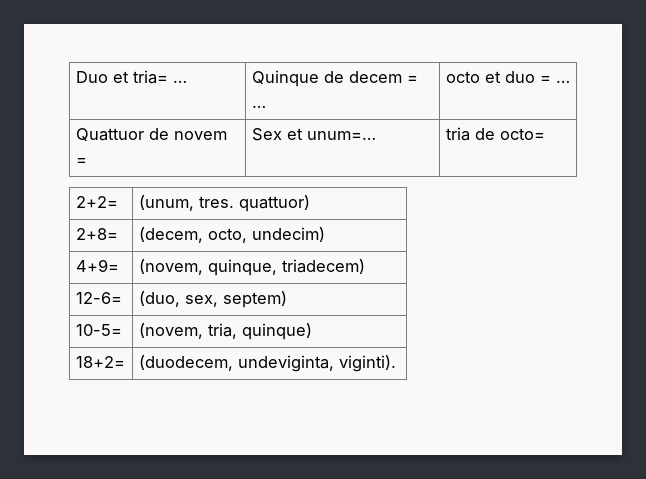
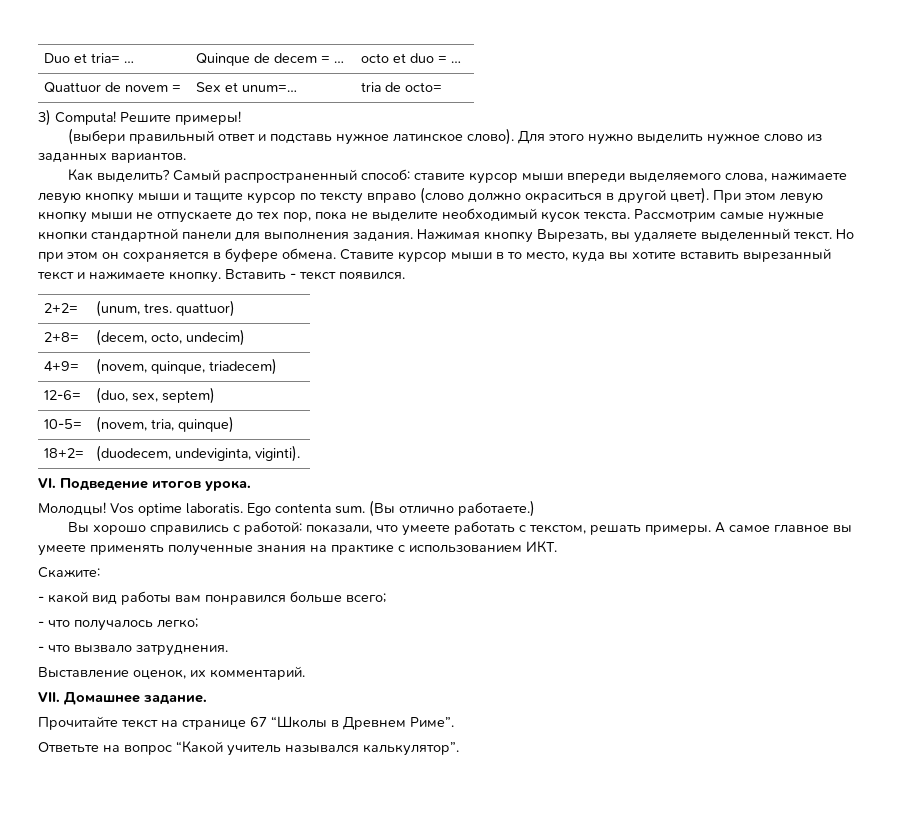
(545, 134) none -> [38,109,241,126] [67,128,822,145] [38,153,186,163] [67,169,847,184] [37,187,823,204] [38,208,824,223] [38,228,854,243] [38,248,831,263] [37,269,405,283] // 3) Computa! Решите примеры! // (выбери правильный ответ и подставь нужное латинское слово). Для этого нужно выделить нужное слово из заданных вариантов. // Как выделить? Самый распространенный способ: ставите курсор мыши впереди выделяемого слова, нажимаете левую кнопку мыши и тащите курсор по тексту вправо (слово должно окраситься в другой цвет). При этом левую кнопку мыши не отпускаете до тех пор, пока не выделите необходимый кусок текста. Рассмотрим самые нужные кнопки стандартной панели для выполнения задания. Нажимая кнопку Вырезать, вы удаляете выделенный текст. Но при этом он сохраняется в буфере обмена. Ставите курсор мыши в то место, куда вы хотите вставить вырезанный текст и нажимаете кнопку. Вставить - текст появился.
(396, 363) none -> [38,478,251,491] [38,500,535,517] [67,521,852,536] [38,541,557,556] [38,567,100,578] [38,591,386,605] [38,618,198,631] [38,645,228,656] [38,666,305,680] [38,692,207,705] [38,716,454,730] [38,741,459,756] // VI. Подведение итогов урока. // Молодцы! Vos optime laboratis. Ego contenta sum. (Вы отлично работаете.) // Вы хорошо справились с работой: показали, что умеете работать с текстом, решать примеры. А самое главное вы умеете применять полученные знания на практике с использованием ИКТ. // Скажите: // - какой вид работы вам понравился больше всего; // - что получалось легко; // - что вызвало затруднения. // Выставление оценок, их комментарий. // VII. Домашнее задание. // Прочитайте текст на странице 67 “Школы в Древнем Риме”. // Ответьте на вопрос “Какой учитель назывался калькулятор”.

